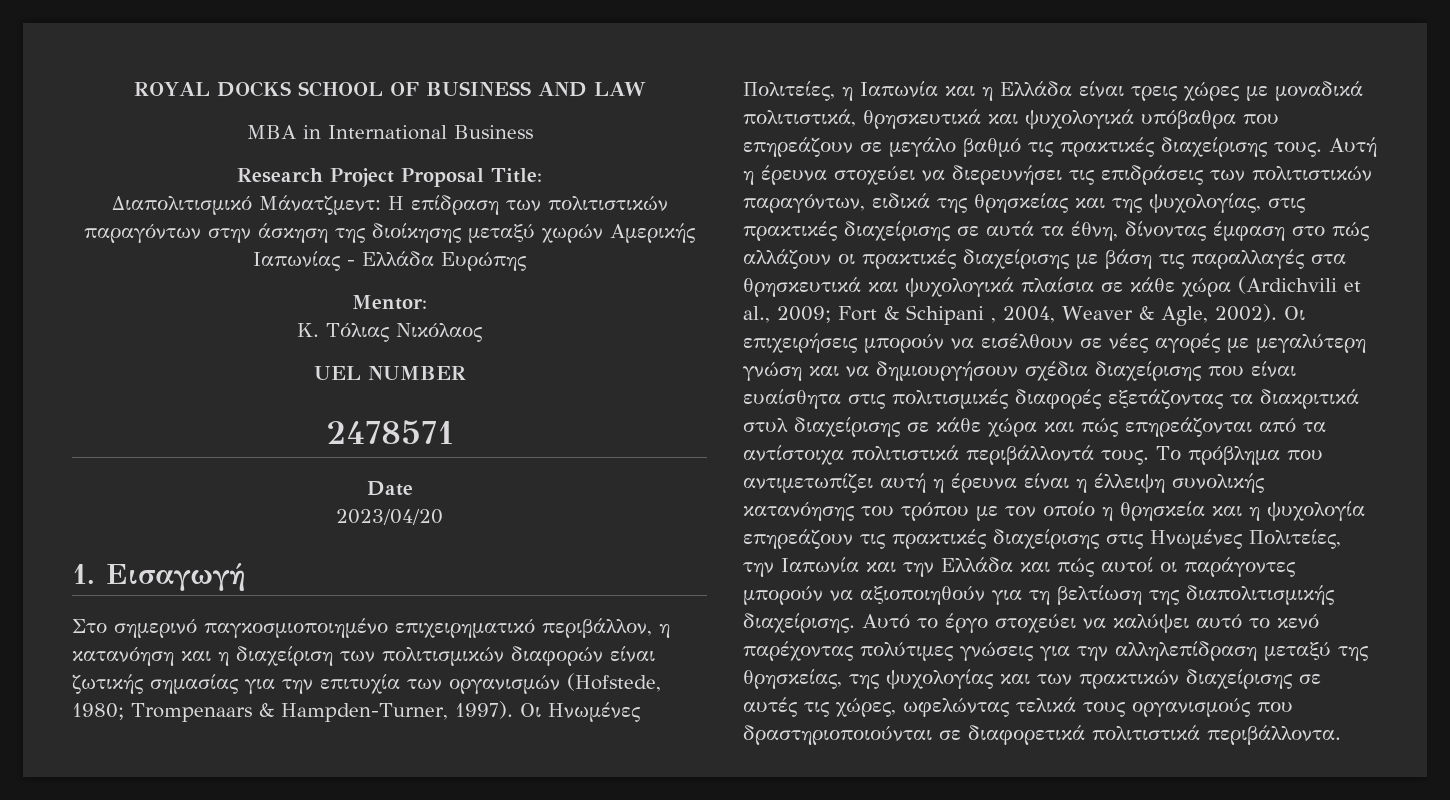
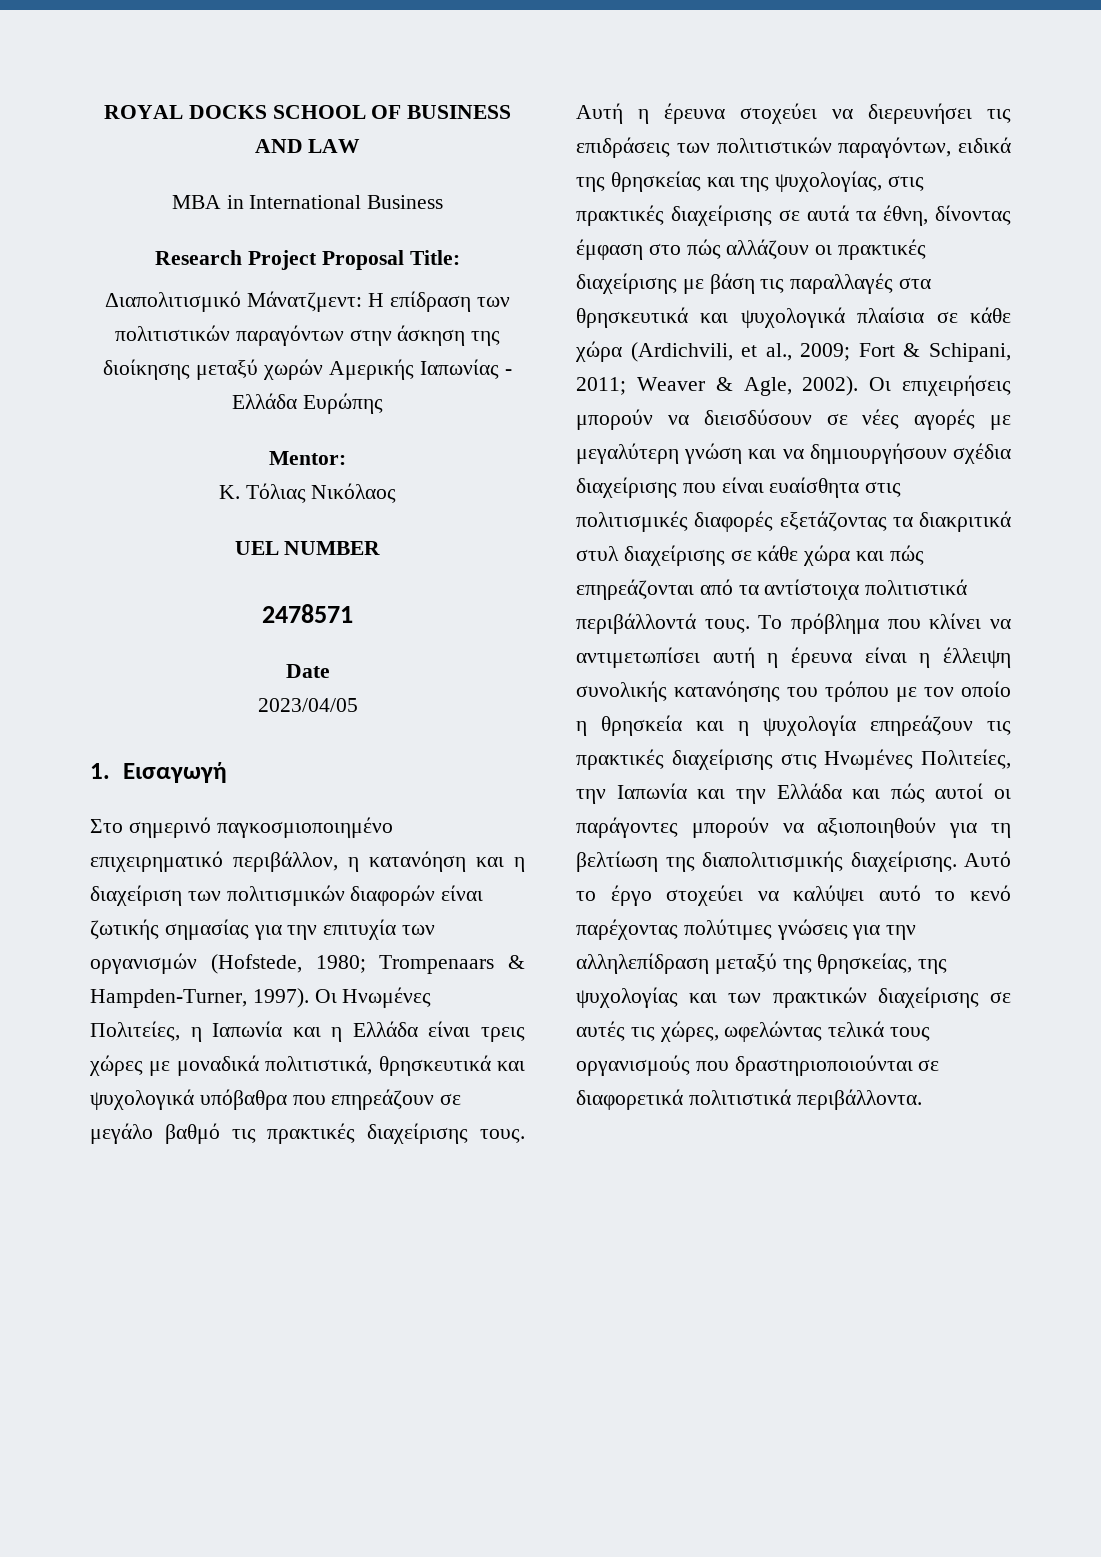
[336,509,443,525] 2023/04/20 -> [257,698,358,712] 2023/04/05
[1238,276,1337,294] (Ardichvili -> [630,342,733,362] (Ardichvili,
[906,305,1055,325] Schipani , 2004, -> [929,343,1011,362] [576,377,626,395] Schipani, 2011;
[981,333,1073,349] εισέλθουν -> [703,409,812,425] διεισδύσουν
[743,473,873,493] αντιμετωπίζει -> [929,613,1011,629] [576,647,700,668] κλίνει να αντιμετωπίσει

